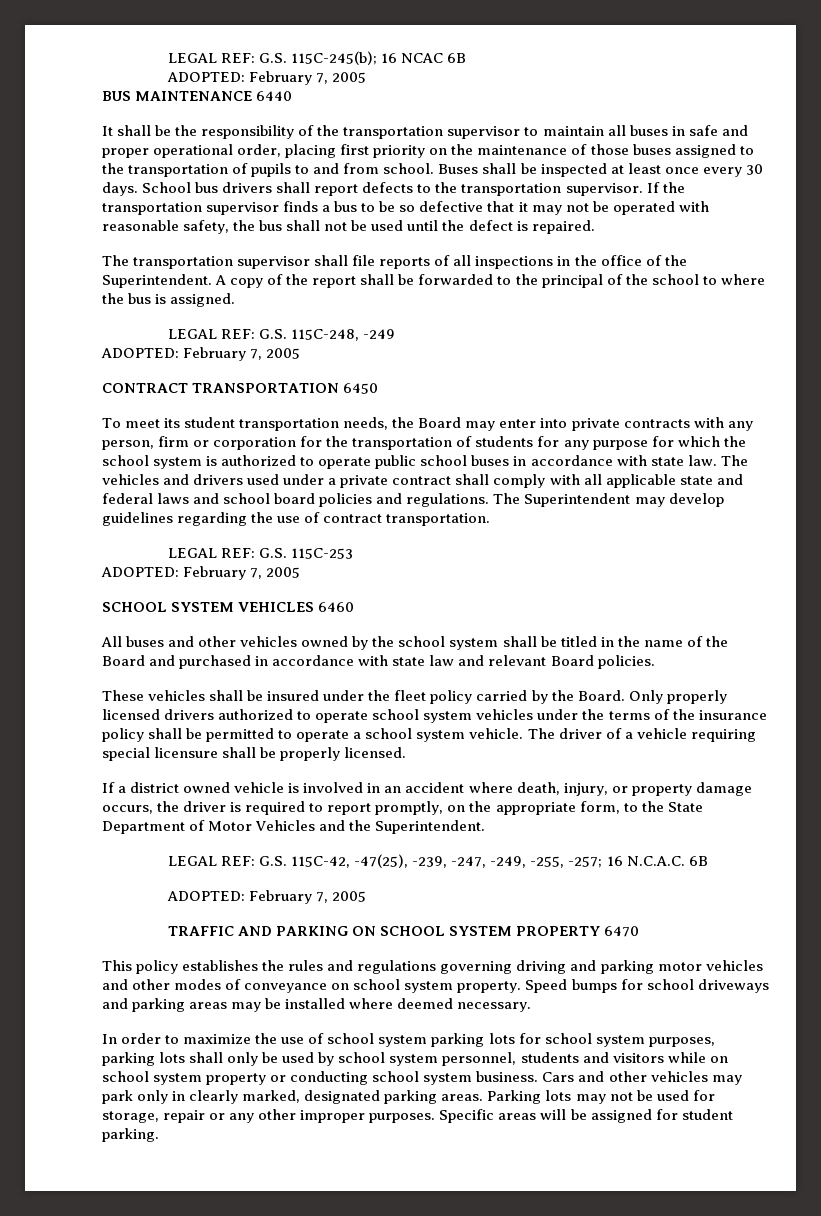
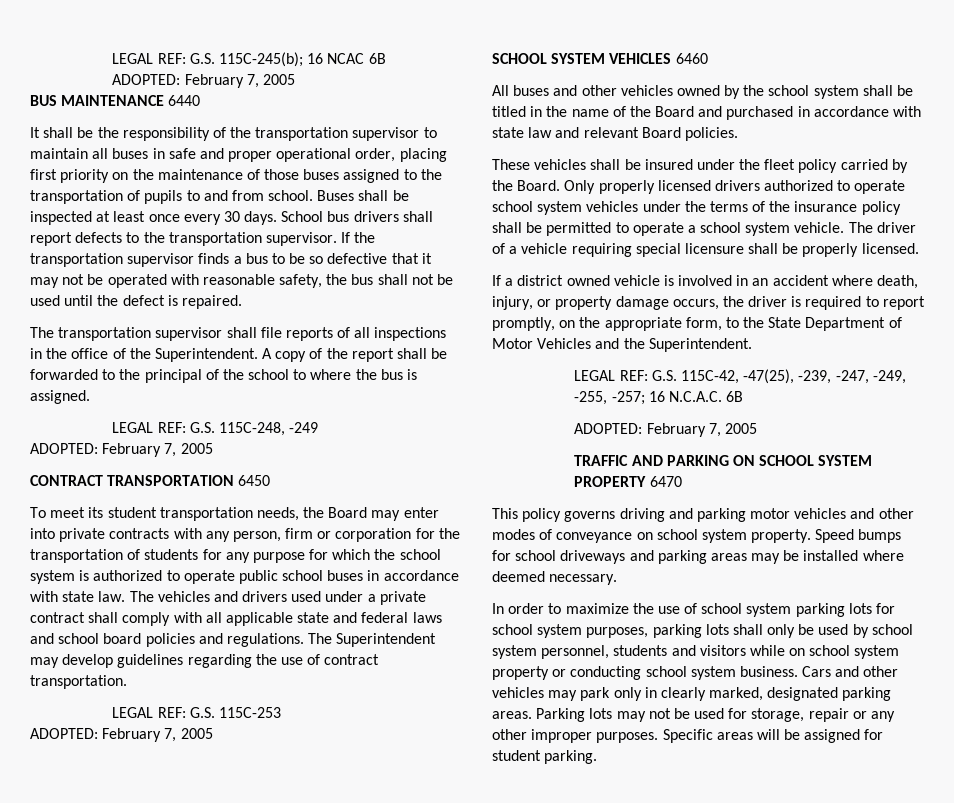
[182,960,513,974] establishes the rules and regulations governing -> [564,511,616,522] governs

